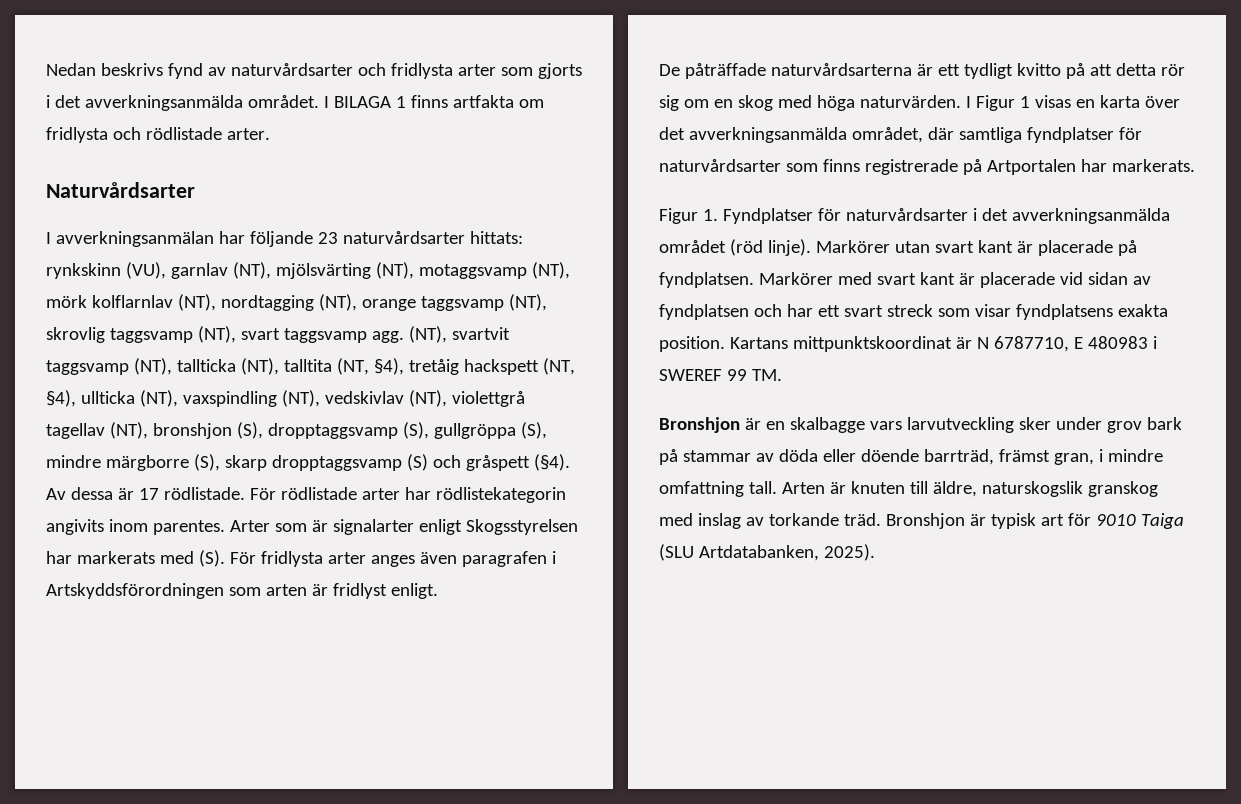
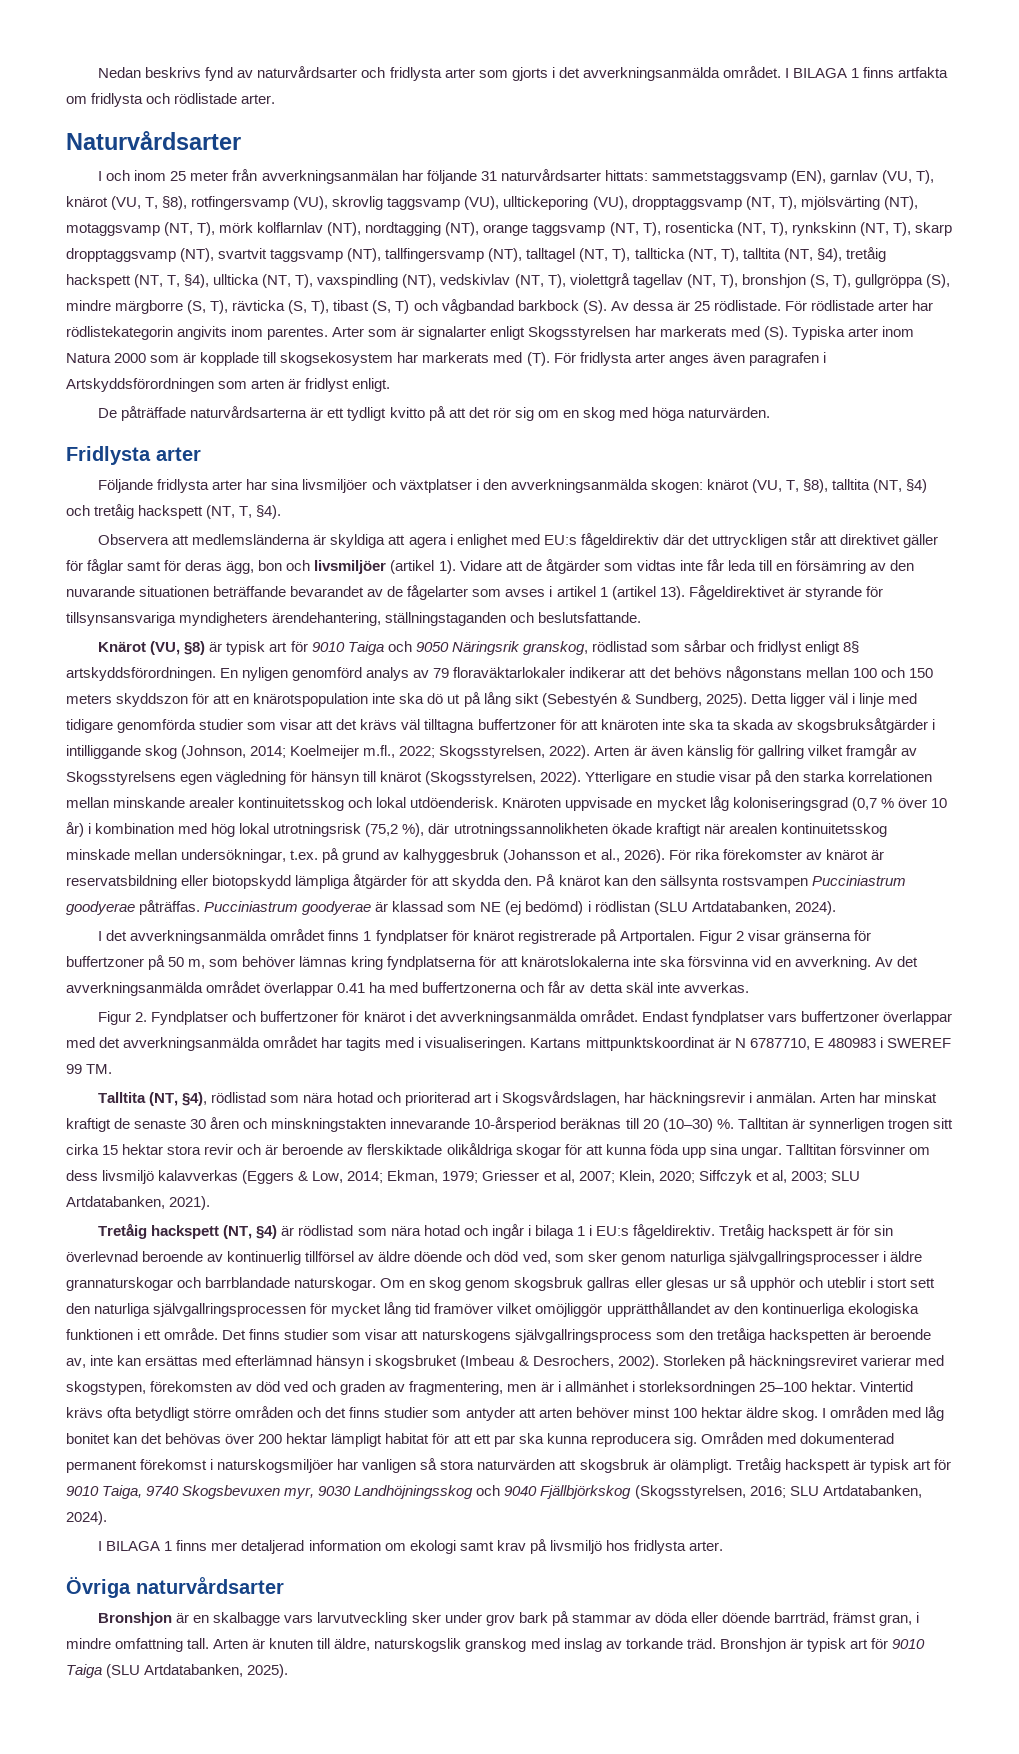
(51, 238) none -> [106,169,258,181] och inom 25 meter från
[317,232,338,244] 23 -> [480,171,497,181] 31
[46,262,271,279] rynkskinn (VU), garnlav (NT), -> [651,170,935,184] [66,196,797,210] sammetstaggsvamp (EN), garnlav (VU, T), knärot (VU, T, §8), rotfingersvamp (VU), skrovlig taggsvamp (VU), ulltickeporing (VU), dropptaggsvamp (NT, T),
[531,262,570,279] (NT), -> [164,222,216,236] (NT, T),
[508,294,547,311] [46,326,510,343] [46,358,279,375] (NT), skrovlig taggsvamp (NT), svart taggsvamp agg. (NT), svartvit taggsvamp (NT), tallticka (NT), -> [609,222,952,236] [66,248,739,262] (NT, T), rosenticka (NT, T), rynkskinn (NT, T), skarp dropptaggsvamp (NT), svartvit taggsvamp (NT), tallfingersvamp (NT), talltagel (NT, T), tallticka (NT, T),
(575, 366) none -> [167,275,181,287] T,
[139,390,178,407] (NT), -> [262,274,314,288] (NT, T),
[408,390,525,407] [46,422,547,439] [46,454,570,471] (NT), violettgrå tagellav (NT), bronshjon (S), dropptaggsvamp (S), gullgröppa (S), mindre märgborre (S), skarp dropptaggsvamp (S) och gråspett (§4). -> [514,273,950,288] [66,299,607,314] (NT, T), violettgrå tagellav (NT, T), bronshjon (S, T), gullgröppa (S), mindre märgborre (S, T), rävticka (S, T), tibast (S, T) och vågbandad barkbock (S).
[138,488,159,500] 17 -> [693,301,710,311] 25
(225, 558) none -> [791,326,914,340] [66,352,550,366] Typiska arter inom Natura 2000 som är kopplade till skogsekosystem har markerats med (T).
[1115,63,1156,76] detta -> [468,407,490,418] det
[965,95,1180,111] [659,127,1142,143] [659,159,1195,175] [659,208,1170,224] [659,239,1137,256] [659,272,1151,288] [659,304,1168,320] [659,336,725,352] I Figur 1 visas en karta över det avverkningsanmälda området, där samtliga fyndplatser för naturvårdsarter som finns registrerade på Artportalen har markerats. // Figur 1. Fyndplatser för naturvårdsarter i det avverkningsanmälda området (röd linje). Markörer utan svart kant är placerade på fyndplatsen. Markörer med svart kant är placerade vid sidan av fyndplatsen och har ett svart streck som visar fyndplatsens exakta position. -> [66,446,201,465] [98,479,928,493] [66,504,282,519] [98,533,939,548] [66,559,915,574] [66,585,883,600] [66,612,642,626] [98,640,860,655] [66,666,933,681] [66,692,918,707] [66,718,935,733] [66,744,917,759] [66,770,932,785] [66,796,947,811] [66,822,887,837] [66,848,884,863] [66,874,906,889] [66,900,836,915] [98,929,872,944] [66,955,918,970] [66,981,749,996] [98,1010,952,1025] [66,1036,527,1051] // Fridlysta arter // Följande fridlysta arter har sina livsmiljöer och växtplatser i den avverkningsanmälda skogen: knärot (VU, T, §8), talltita (NT, §4) och tretåig hackspett (NT, T, §4). // Observera att medlemsländerna är skyldiga att agera i enlighet med EU:s fågeldirektiv där det uttryckligen står att direktivet gäller för fåglar samt för deras ägg, bon och livsmiljöer (artikel 1). Vidare att de åtgärder som vidtas inte får leda till en försämring av den nuvarande situationen beträffande bevarandet av de fågelarter som avses i artikel 1 (artikel 13). Fågeldirektivet är styrande för tillsynsansvariga myndigheters ärendehantering, ställningstaganden och beslutsfattande. // Knärot (VU, §8) är typisk art för 9010 Taiga och 9050 Näringsrik granskog, rödlistad som sårbar och fridlyst enligt 8§ artskyddsförordningen. En nyligen genomförd analys av 79 floraväktarlokaler indikerar att det behövs någonstans mellan 100 och 150 meters skyddszon för att en knärotspopulation inte ska dö ut på lång sikt (Sebestyén & Sundberg, 2025). Detta ligger väl i linje med tidigare genomförda studier som visar att det krävs väl tilltagna buffertzoner för att knäroten inte ska ta skada av skogsbruksåtgärder i intilliggande skog (Johnson, 2014; Koelmeijer m.fl., 2022; Skogsstyrelsen, 2022). Arten är även känslig för gallring vilket framgår av Skogsstyrelsens egen vägledning för hänsyn till knärot (Skogsstyrelsen, 2022). Ytterligare en studie visar på den starka korrelationen mellan minskande arealer kontinuitetsskog och lokal utdöenderisk. Knäroten uppvisade en mycket låg koloniseringsgrad (0,7 % över 10 år) i kombination med hög lokal utrotningsrisk (75,2 %), där utrotningssannolikheten ökade kraftigt när arealen kontinuitetsskog minskade mellan undersökningar, t.ex. på grund av kalhyggesbruk (Johansson et al., 2026). För rika förekomster av knärot är reservatsbildning eller biotopskydd lämpliga åtgärder för att skydda den. På knärot kan den sällsynta rostsvampen Pucciniastrum goodyerae påträffas. Pucciniastrum goodyerae är klassad som NE (ej bedömd) i rödlistan (SLU Artdatabanken, 2024). // I det avverkningsanmälda området finns 1 fyndplatser för knärot registrerade på Artportalen. Figur 2 visar gränserna för buffertzoner på 50 m, som behöver lämnas kring fyndplatserna för att knärotslokalerna inte ska försvinna vid en avverkning. Av det avverkningsanmälda området överlappar 0.41 ha med buffertzonerna och får av detta skäl inte avverkas. // Figur 2. Fyndplatser och buffertzoner för knärot i det avverkningsanmälda området. Endast fyndplatser vars buffertzoner överlappar med det avverkningsanmälda området har tagits med i visualiseringen.
(782, 375) none -> [98,1091,938,1106] [66,1117,953,1132] [66,1143,931,1158] [66,1170,860,1184] [66,1196,211,1210] [98,1223,894,1239] [66,1251,922,1265] [66,1276,935,1291] [66,1302,919,1317] [66,1328,931,1343] [66,1354,944,1369] [66,1381,913,1395] [66,1406,945,1421] [66,1432,894,1447] [66,1458,951,1473] [66,1485,922,1499] [66,1511,107,1525] [98,1539,723,1554] [66,1577,284,1598] // Talltita (NT, §4), rödlistad som nära hotad och prioriterad art i Skogsvårdslagen, har häckningsrevir i anmälan. Arten har minskat kraftigt de senaste 30 åren och minskningstakten innevarande 10-årsperiod beräknas till 20 (10–30) %. Talltitan är synnerligen trogen sitt cirka 15 hektar stora revir och är beroende av flerskiktade olikåldriga skogar för att kunna föda upp sina ungar. Talltitan försvinner om dess livsmiljö kalavverkas (Eggers & Low, 2014; Ekman, 1979; Griesser et al, 2007; Klein, 2020; Siffczyk et al, 2003; SLU Artdatabanken, 2021). // Tretåig hackspett (NT, §4) är rödlistad som nära hotad och ingår i bilaga 1 i EU:s fågeldirektiv. Tretåig hackspett är för sin överlevnad beroende av kontinuerlig tillförsel av äldre döende och död ved, som sker genom naturliga självgallringsprocesser i äldre grannaturskogar och barrblandade naturskogar. Om en skog genom skogsbruk gallras eller glesas ur så upphör och uteblir i stort sett den naturliga självgallringsprocessen för mycket lång tid framöver vilket omöjliggör upprätthållandet av den kontinuerliga ekologiska funktionen i ett område. Det finns studier som visar att naturskogens självgallringsprocess som den tretåiga hackspetten är beroende av, inte kan ersättas med efterlämnad hänsyn i skogsbruket (Imbeau & Desrochers, 2002). Storleken på häckningsreviret varierar med skogstypen, förekomsten av död ved och graden av fragmentering, men är i allmänhet i storleksordningen 25–100 hektar. Vintertid krävs ofta betydligt större områden och det finns studier som antyder att arten behöver minst 100 hektar äldre skog. I områden med låg bonitet kan det behövas över 200 hektar lämpligt habitat för att ett par ska kunna reproducera sig. Områden med dokumenterad permanent förekomst i naturskogsmiljöer har vanligen så stora naturvärden att skogsbruk är olämpligt. Tretåig hackspett är typisk art för 9010 Taiga, 9740 Skogsbevuxen myr, 9030 Landhöjningsskog och 9040 Fjällbjörkskog (Skogsstyrelsen, 2016; SLU Artdatabanken, 2024). // I BILAGA 1 finns mer detaljerad information om ekologi samt krav på livsmiljö hos fridlysta arter. // Övriga naturvårdsarter

